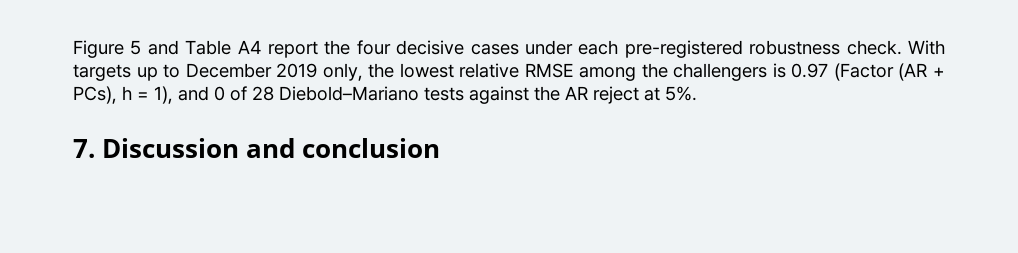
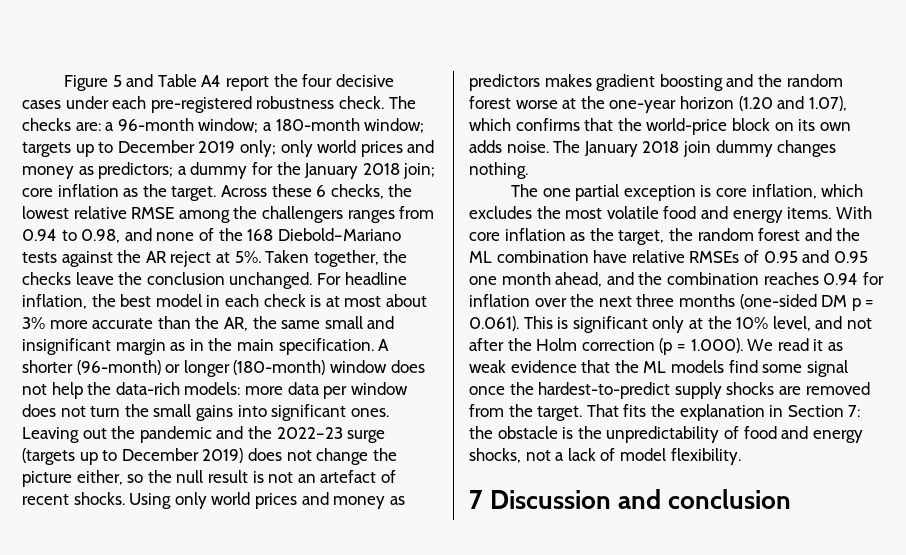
[907,40,945,55] With -> [388,96,416,109] [22,118,425,133] The checks are: a 96-month window; a 180-month window;
[322,63,363,81] only, -> [239,140,435,157] [22,162,436,179] [22,184,384,201] only; only world prices and money as predictors; a dummy for the January 2018 join; core inflation as the target. Across these 6 checks,
[772,63,945,81] [73,86,274,104] is 0.97 (Factor (AR + PCs), h = 1), and 0 of 28 -> [347,206,435,223] [22,228,274,243] ranges from 0.94 to 0.98, and none of the 168
[73,139,95,158] // 7. -> [265,250,408,267] [22,272,407,289] [22,294,427,309] [22,316,395,331] [22,338,390,355] [22,360,425,377] [22,382,408,399] [22,404,389,421] [22,426,386,443] [22,448,397,465] [22,470,396,487] [22,492,405,509] [469,74,843,91] [469,96,847,113] [469,118,851,135] [469,140,837,157] [469,162,528,179] [511,184,864,201] [469,206,872,223] [469,228,861,245] [469,250,868,263] [469,272,884,287] [469,294,875,311] [469,316,872,333] [469,338,843,355] [469,360,848,377] [469,382,870,399] [469,404,861,421] [469,426,863,443] [469,448,741,465] [469,490,483,509] Taken together, the checks leave the conclusion unchanged. For headline inflation, the best model in each check is at most about 3% more accurate than the AR, the same small and insignificant margin as in the main specification. A shorter (96-month) or longer (180-month) window does not help the data-rich models: more data per window does not turn the small gains into significant ones. Leaving out the pandemic and the 2022–23 surge (targets up to December 2019) does not change the picture either, so the null result is not an artefact of recent shocks. Using only world prices and money as predictors makes gradient boosting and the random forest worse at the one-year horizon (1.20 and 1.07), which confirms that the world-price block on its own adds noise. The January 2018 join dummy changes nothing. // The one partial exception is core inflation, which excludes the most volatile food and energy items. With core inflation as the target, the random forest and the ML combination have relative RMSEs of 0.95 and 0.95 one month ahead, and the combination reaches 0.94 for inflation over the next three months (one-sided DM p = 0.061). This is significant only at the 10% level, and not after the Holm correction (p = 1.000). We read it as weak evidence that the ML models find some signal once the hardest-to-predict supply shocks are removed from the target. That fits the explanation in Section 7: the obstacle is the unpredictability of food and energy shocks, not a lack of model flexibility. // 7

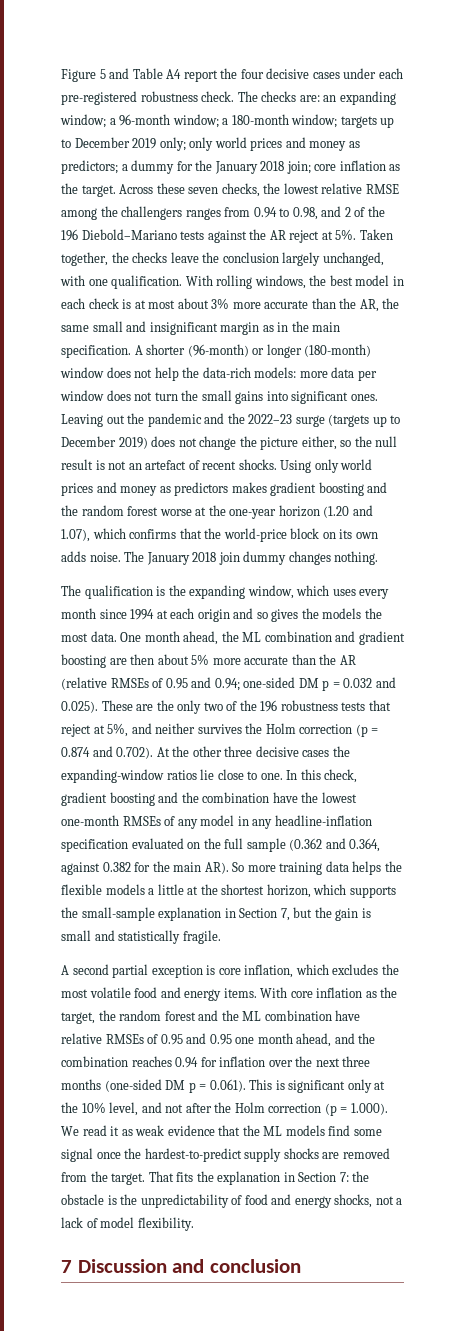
(101, 126) none -> [323,91,396,105] [60,114,106,128] an expanding window;
[316,185,327,197] 6 -> [188,187,219,194] seven
[124,228,274,241] and none of the 168 -> [321,206,385,217] [61,229,78,241] and 2 of the 196
[229,272,407,289] [22,294,87,309] unchanged. For headline inflation, -> [282,252,384,266] [60,275,306,289] largely unchanged, with one qualification. With rolling windows,
[542,188,571,197] one -> [84,585,390,599] [61,608,382,622] [61,631,405,645] [61,654,356,668] [61,677,396,691] [61,700,391,714] [61,723,379,737] [61,746,350,759] [61,769,358,783] [61,792,357,806] [61,815,372,829] [61,838,381,852] [61,861,402,875] [61,884,396,898] [61,907,371,921] [61,930,221,944] [61,964,109,975] qualification is the expanding window, which uses every month since 1994 at each origin and so gives the models the most data. One month ahead, the ML combination and gradient boosting are then about 5% more accurate than the AR (relative RMSEs of 0.95 and 0.94; one-sided DM p = 0.032 and 0.025). These are the only two of the 196 robustness tests that reject at 5%, and neither survives the Holm correction (p = 0.874 and 0.702). At the other three decisive cases the expanding-window ratios lie close to one. In this check, gradient boosting and the combination have the lowest one-month RMSEs of any model in any headline-inflation specification evaluated on the full sample (0.362 and 0.364, against 0.382 for the main AR). So more training data helps the flexible models a little at the shortest horizon, which supports the small-sample explanation in Section 7, but the gain is small and statistically fragile. // A second

